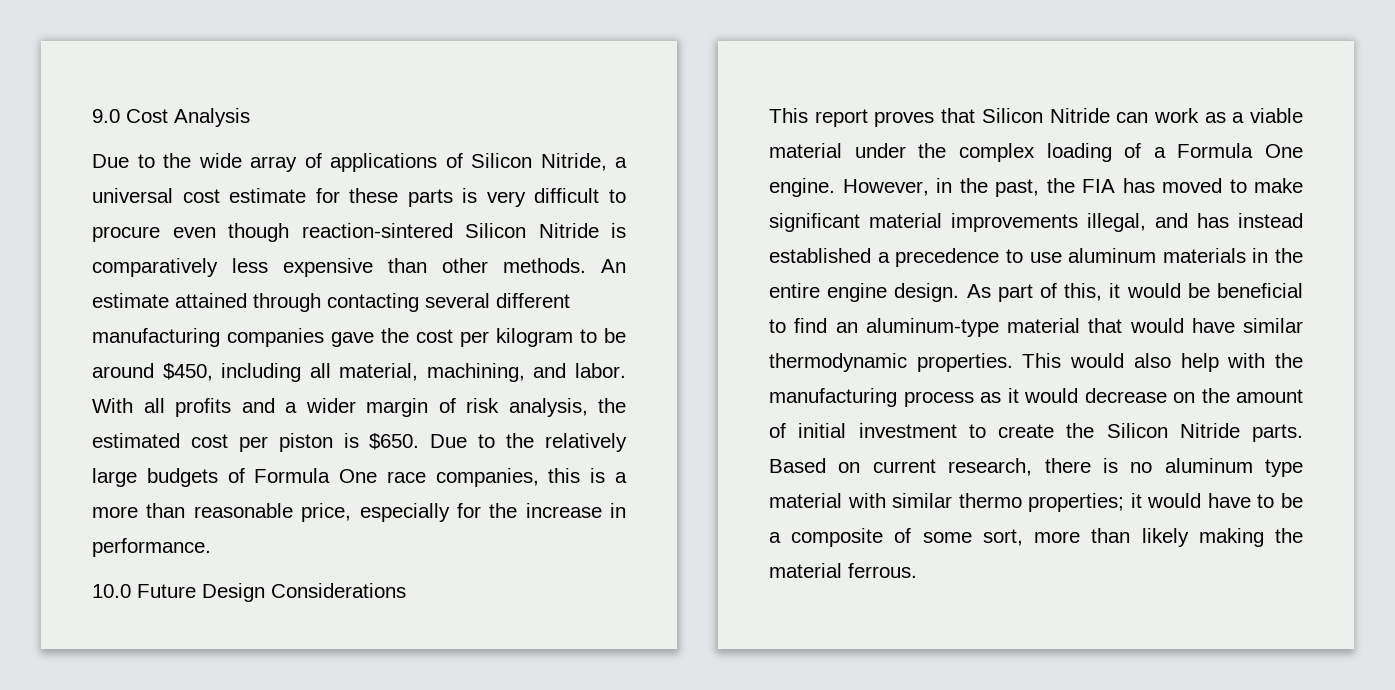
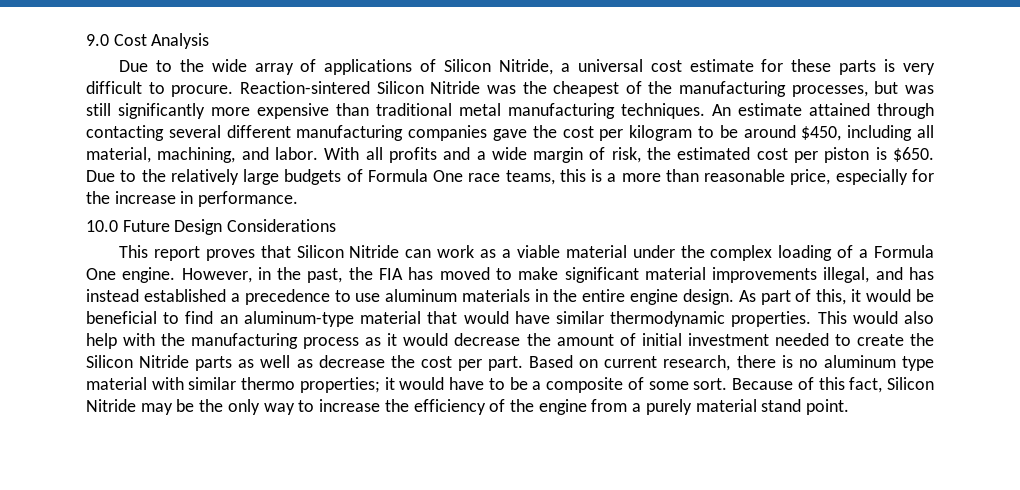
[92,223,626,242] [92,258,586,277] procure even though reaction-sintered Silicon Nitride is comparatively less expensive than other methods. -> [171,81,934,97] [86,103,705,119] procure. Reaction-sintered Silicon Nitride was the cheapest of the manufacturing processes, but was still significantly more expensive than traditional metal manufacturing techniques.
[305,398,356,413] wider -> [491,147,527,160] wide
[466,398,588,417] risk analysis, -> [611,147,641,163] risk,
[435,468,539,487] companies, -> [505,170,555,185] teams,
[1173,392,1195,403] on -> (521, 339) none
(957, 430) none -> [774,333,829,346] needed
[1252,424,1303,442] parts. -> [195,355,524,371] parts as well as decrease the cost per part.
[982,528,1303,547] [769,563,917,578] sort, more than likely making the material ferrous. -> [693,377,934,393] [86,399,850,415] sort. Because of this fact, Silicon Nitride may be the only way to increase the efficiency of the engine from a purely material stand point.

